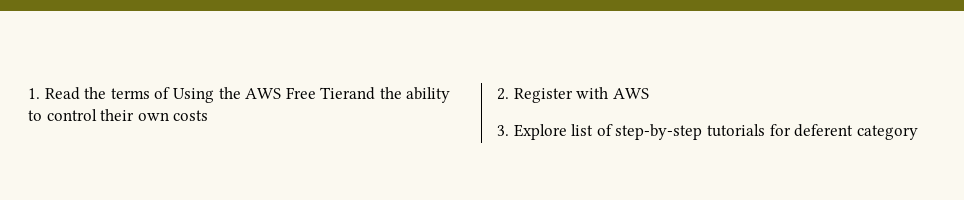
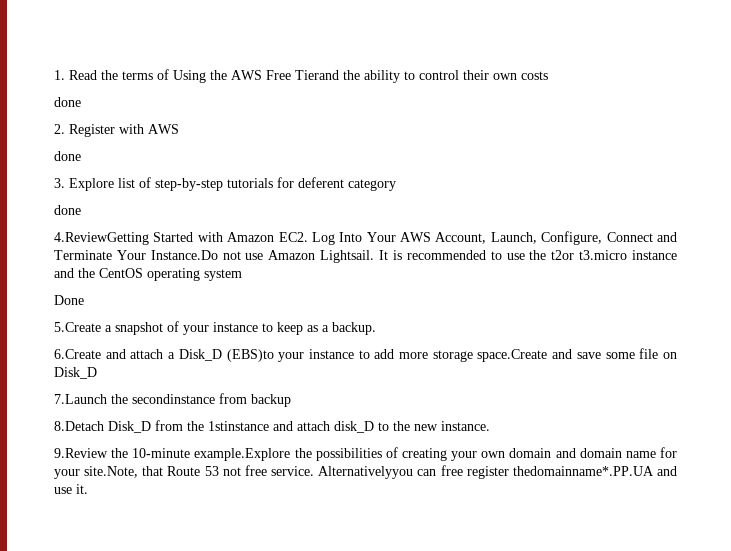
(209, 115) none -> [54,97,81,107] // done
(649, 93) none -> [54,151,81,161] // done
(918, 132) none -> [54,205,81,215] [54,231,677,245] [54,250,678,263] [54,268,242,281] [54,295,84,305] [54,321,376,335] [54,348,678,362] [54,367,97,379] [54,393,291,407] [54,420,490,433] [54,447,677,461] [54,465,677,479] [54,484,88,494] // done // 4.ReviewGetting Started with Amazon EC2. Log Into Your AWS Account, Launch, Configure, Connect and Terminate Your Instance.Do not use Amazon Lightsail. It is recommended to use the t2or t3.micro instance and the CentOS operating system // Done // 5.Create a snapshot of your instance to keep as a backup. // 6.Create and attach a Disk_D (EBS)to your instance to add more storage space.Create and save some file on Disk_D // 7.Launch the secondinstance from backup // 8.Detach Disk_D from the 1stinstance and attach disk_D to the new instance. // 9.Review the 10-minute example.Explore the possibilities of creating your own domain and domain name for your site.Note, that Route 53 not free service. Alternativelyyou can free register thedomainname*.PP.UA and use it.

